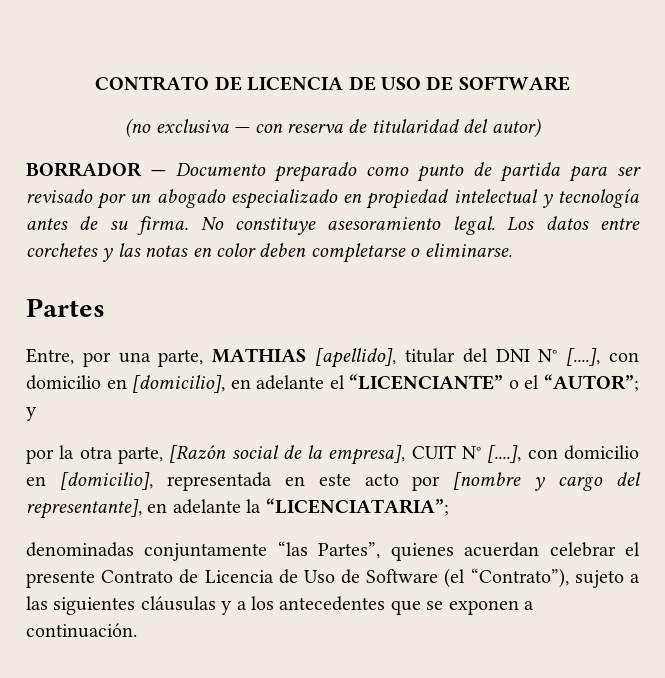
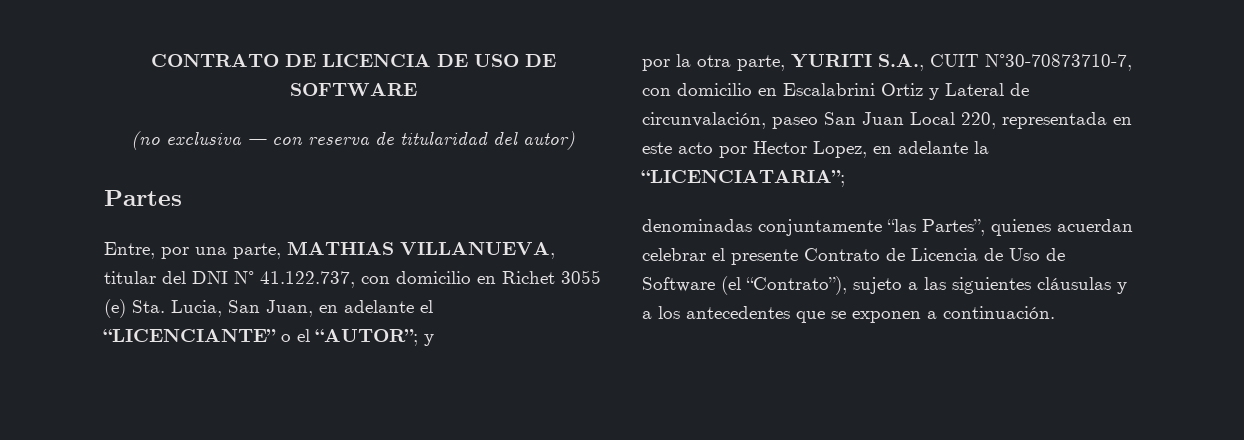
[26,162,641,182] [26,189,639,209] [26,216,640,235] [26,243,512,263] // BORRADOR — Documento preparado como punto de partida para ser revisado por un abogado especializado en propiedad intelectual y tecnología antes de su firma. No constituye asesoramiento legal. Los datos entre corchetes y las notas en color deben completarse o eliminarse. -> (575, 140) none
[315,348,397,368] [apellido], -> [400,242,555,259] VILLANUEVA,
[566,348,640,366] [26,375,226,393] [....], con domicilio en [domicilio], -> [260,270,601,288] [104,299,313,318] 41.122.737, con domicilio en Richet 3055 (e) Sta. Lucia, San Juan,
[169,445,639,465] [26,472,153,490] [Razón social de la empresa], CUIT N° [....], con domicilio en [domicilio], -> [791,54,1132,71] [642,83,1029,100] [642,112,996,129] YURITI S.A., CUIT N°30-70873710-7, con domicilio en Escalabrini Ortiz y Lateral de circunvalación, paseo San Juan Local 220,
[453,472,641,491] [26,499,142,519] [nombre y cargo del representante], -> [753,141,867,158] Hector Lopez,

